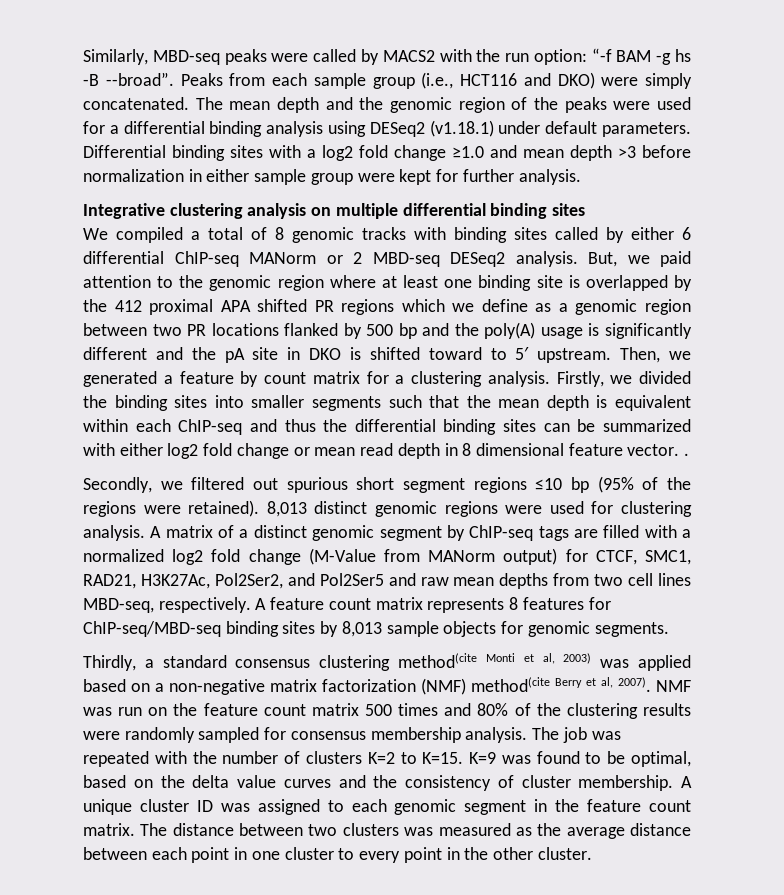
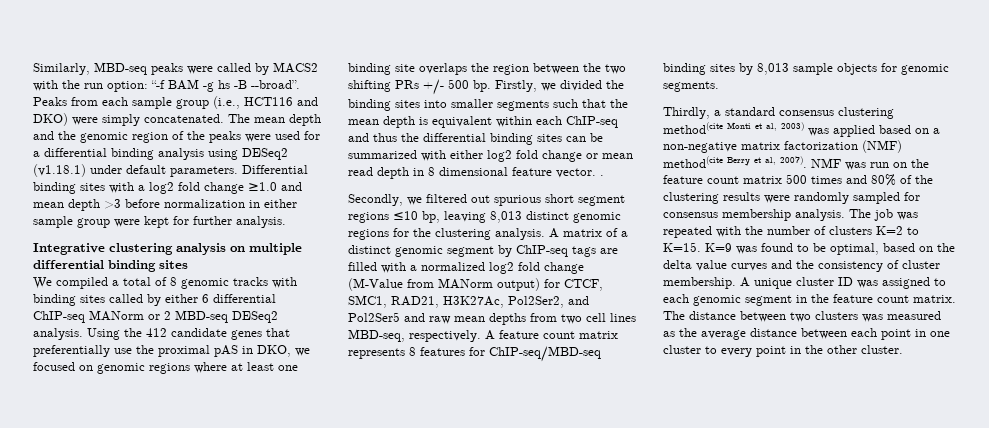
[588,251,691,267] [83,275,324,291] But, we paid attention to the genomic region -> [87,328,290,340] [33,345,310,357] [33,362,190,374] Using the 412 candidate genes that preferentially use the proximal pAS in DKO, we focused on genomic regions
[568,275,692,291] [83,299,692,315] [83,322,693,339] [83,347,691,363] [83,371,550,387] is overlapped by the 412 proximal APA shifted PR regions which we define as a genomic region between two PR locations flanked by 500 bp and the poly(A) usage is significantly different and the pA site in DKO is shifted toward to 5′ upstream. Then, we generated a feature by count matrix for a clustering analysis. -> [419,63,626,75] [348,79,491,95] overlaps the region between the two shifting PRs +/- 500 bp.
[571,476,691,493] [83,500,260,517] bp (95% of the regions were retained). -> [422,211,486,223] bp, leaving
[505,501,614,514] were used for -> [393,228,431,237] for the

